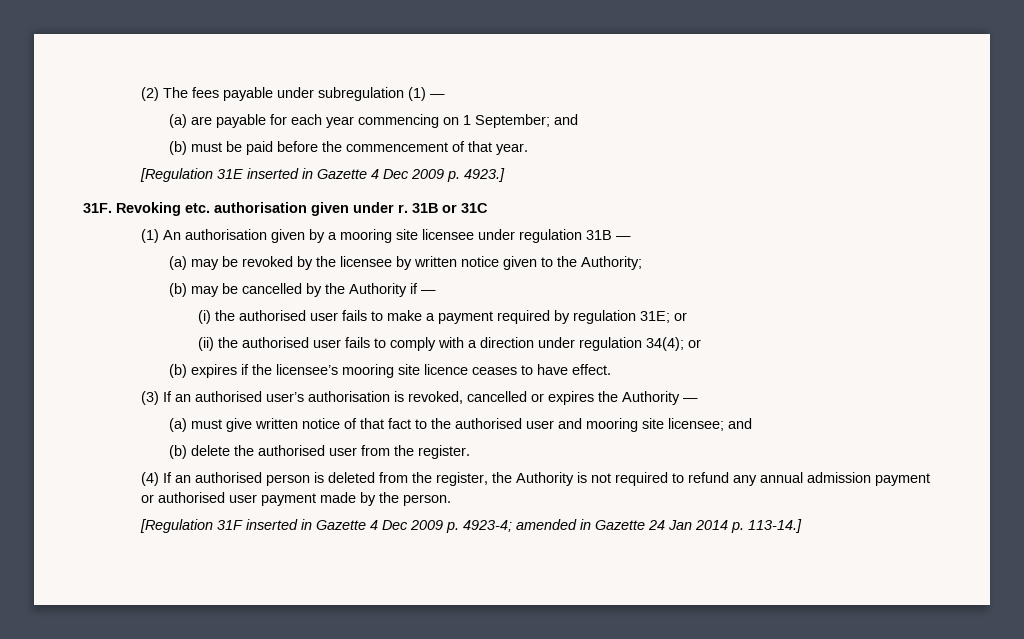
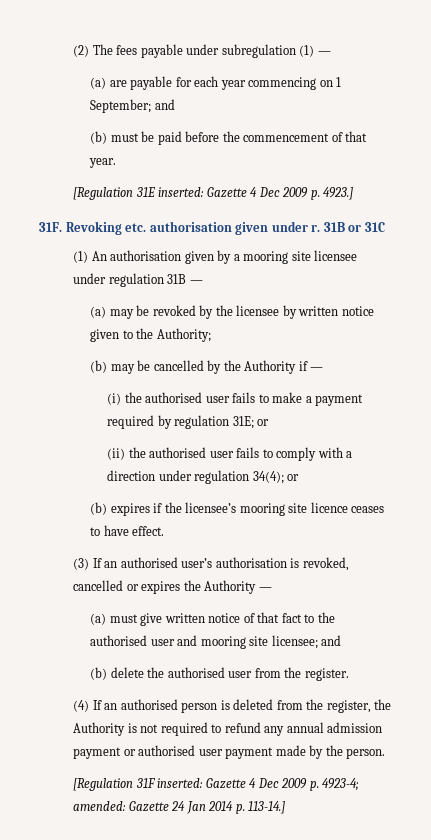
[246,168,313,179] inserted in -> [158,187,205,197] inserted:
[245,519,312,530] inserted in -> [157,778,204,788] inserted:
[515,519,591,530] amended in -> [73,801,127,811] amended:

